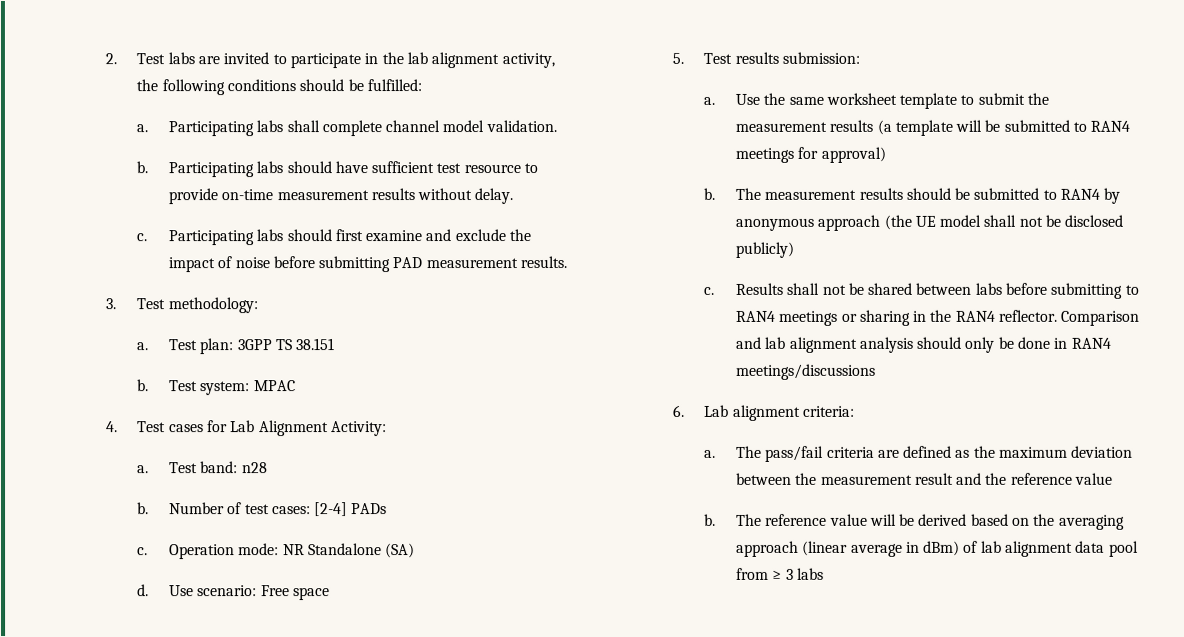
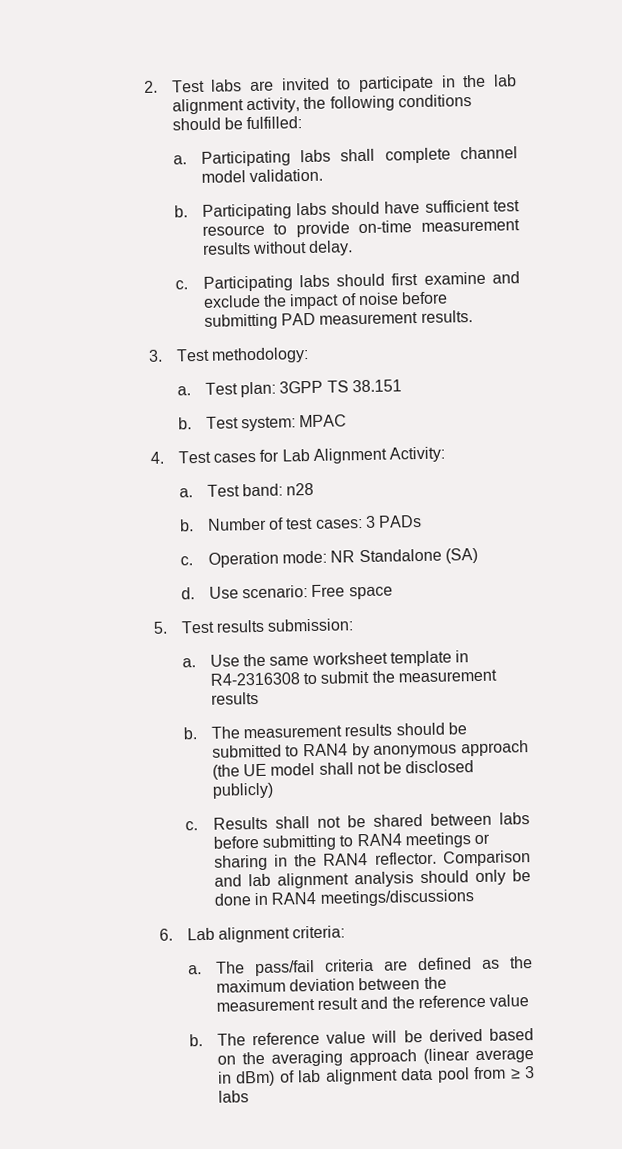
[314,502,349,517] [2-4] -> [364,515,376,529] 3
(958, 100) none -> [455,650,470,663] [209,672,300,686] in R4-2316308
[876,119,1131,136] [734,146,886,163] (a template will be submitted to RAN4 meetings for approval) -> (259, 698) none

